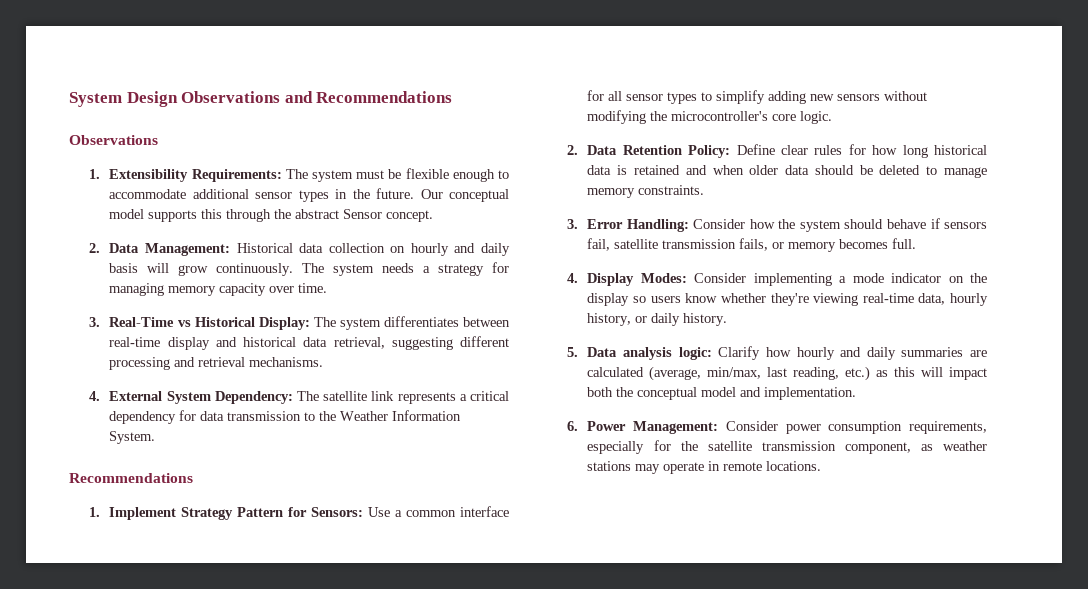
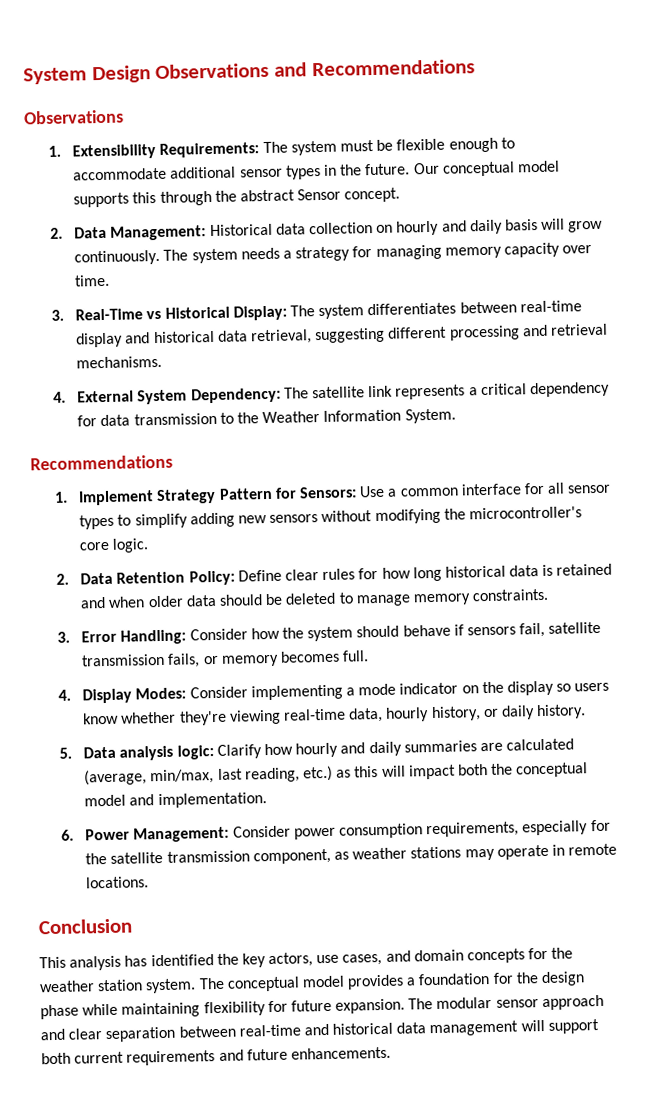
(822, 466) none -> [38,918,133,935] [39,947,574,971] [39,971,586,994] [40,994,604,1020] [40,1019,599,1043] [41,1046,391,1066] // Conclusion // This analysis has identified the key actors, use cases, and domain concepts for the weather station system. The conceptual model provides a foundation for the design phase while maintaining flexibility for future expansion. The modular sensor approach and clear separation between real-time and historical data management will support both current requirements and future enhancements.

